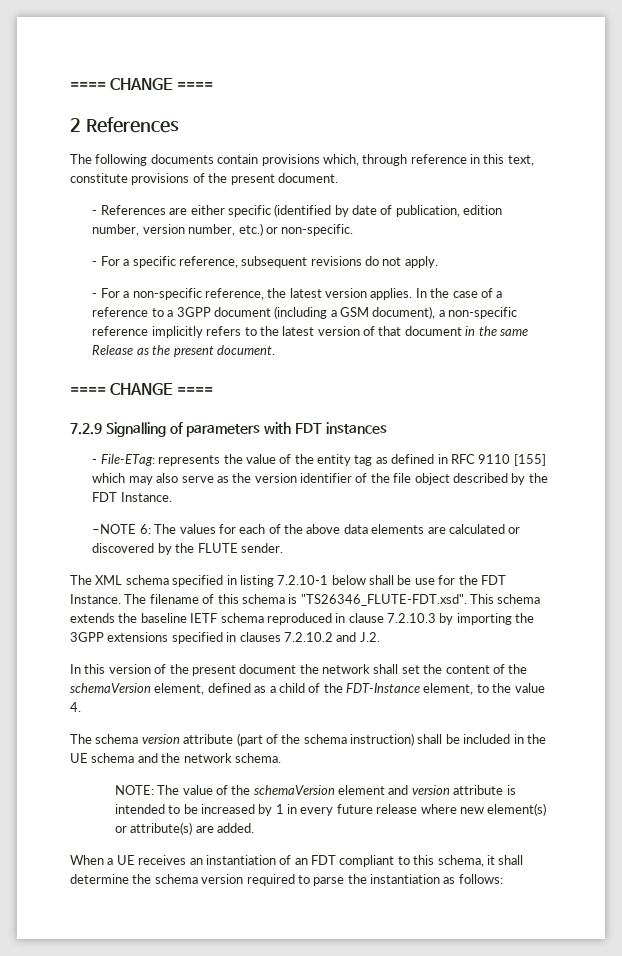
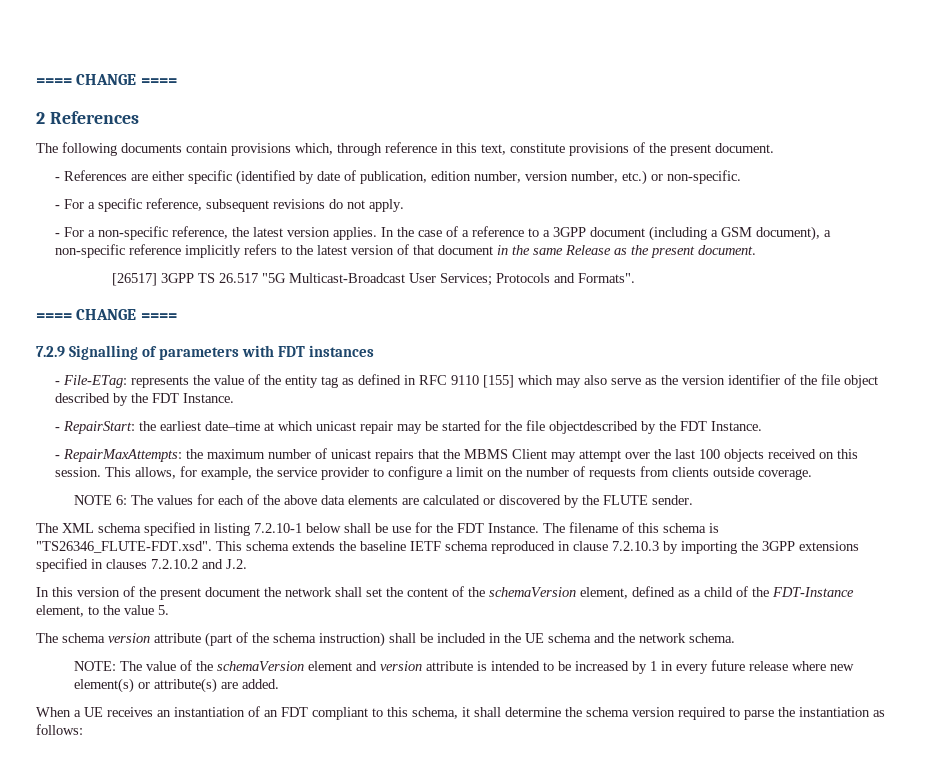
(275, 350) none -> [111,273,635,286] // [26517] 3GPP TS 26.517 "5G Multicast-Broadcast User Services; Protocols and Formats".
[92,524,137,534] –NOTE -> [54,420,762,434] [54,448,858,462] [54,466,812,480] [73,495,112,505] - RepairStart: the earliest date–time at which unicast repair may be started for the file objectdescribed by the FDT Instance. // - RepairMaxAttempts: the maximum number of unicast repairs that the MBMS Client may attempt over the last 100 objects received on this session. This allows, for example, the service provider to configure a limit on the number of requests from clients outside coverage. // NOTE
[70,702,81,712] 4. -> [158,605,169,615] 5.

